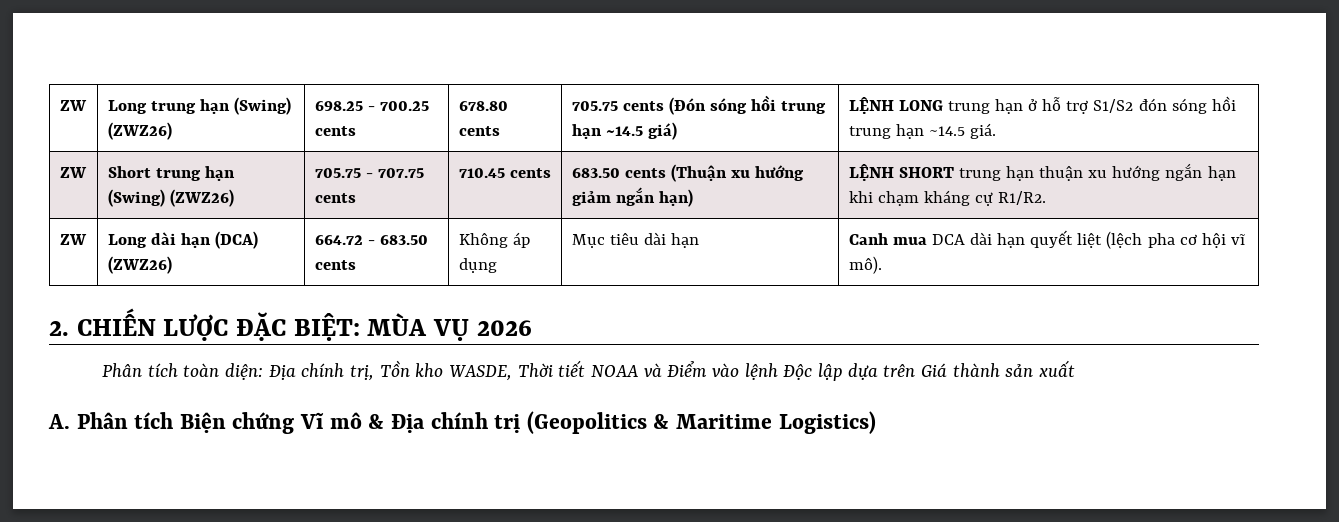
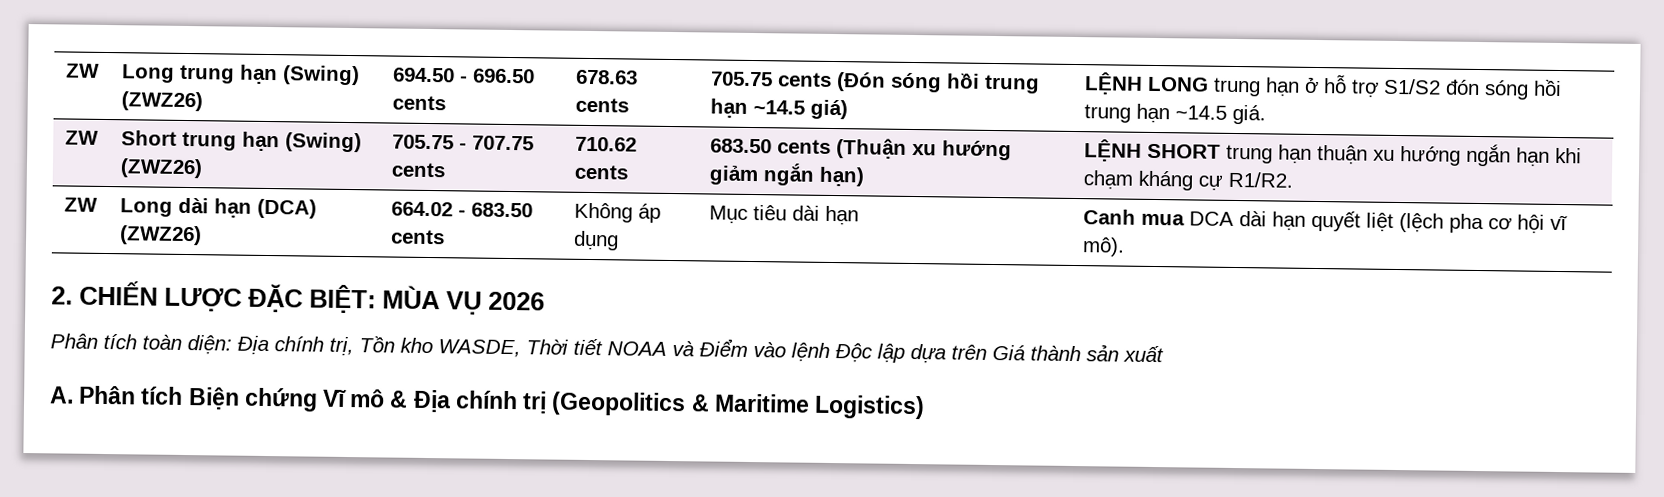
[314,101,429,111] [314,126,356,136] [458,101,508,111] 698.25 - 700.25 cents | 678.80 -> [392,67,535,84] [391,95,446,111] [575,69,638,85] 694.50 - 696.50 cents | 678.63
[458,168,505,178] 710.45 -> [574,136,637,152] 710.62
[314,235,363,245] 664.72 -> [390,201,453,217] 664.02

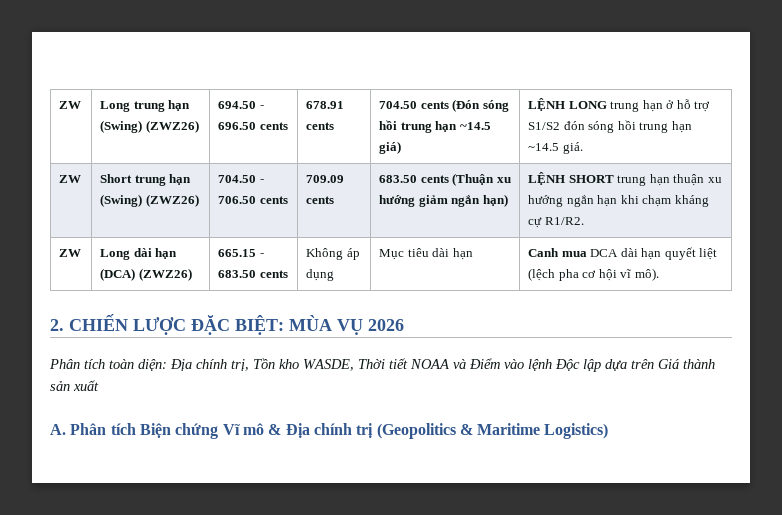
[575,69,638,85] [574,97,629,113] [710,71,773,87] 678.63 cents | 705.75 -> [306,101,345,109] [306,122,335,130] [379,101,418,109] 678.91 cents | 704.50
[391,134,534,151] [390,162,446,178] [574,136,637,152] 705.75 - 707.75 cents | 710.62 -> [218,175,264,183] [218,196,288,204] [306,175,345,183] 704.50 - 706.50 cents | 709.09
[390,201,453,217] 664.02 -> [218,249,257,257] 665.15

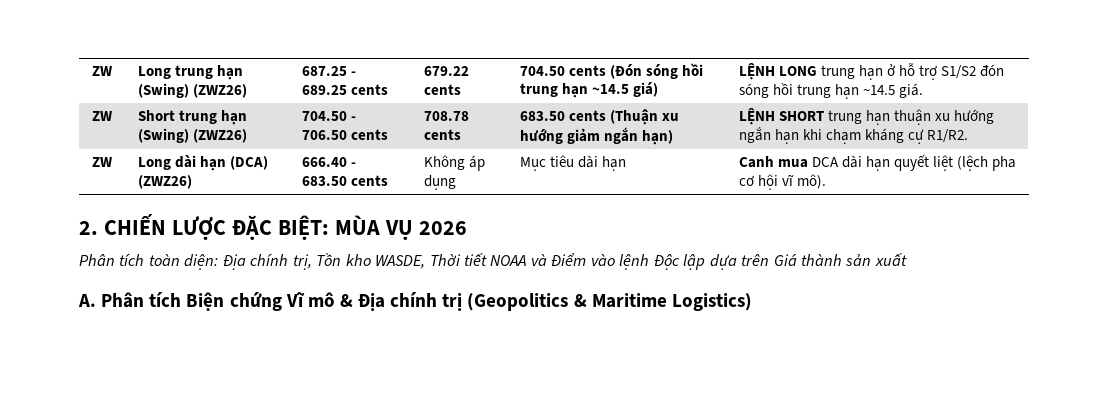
[218,101,264,109] [218,122,288,130] [306,101,345,109] 694.50 - 696.50 cents | 678.91 -> [301,66,356,76] [301,84,388,95] [423,66,469,76] 687.25 - 689.25 cents | 679.22
[306,175,345,183] 709.09 -> [423,111,469,121] 708.78
[218,249,257,257] 665.15 -> [301,157,347,167] 666.40

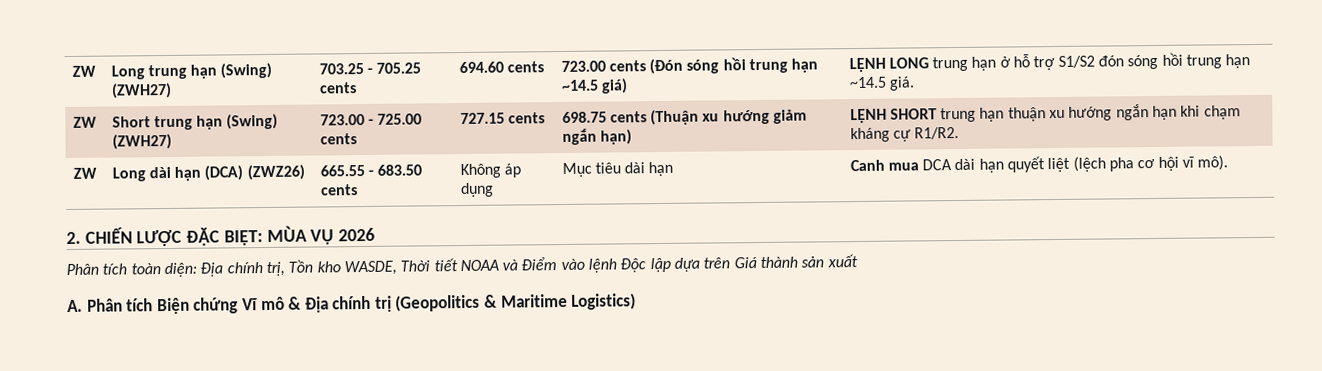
[192,84,247,98] [301,66,356,76] [301,84,388,95] [423,66,469,76] [423,84,461,95] [519,66,565,76] (ZWZ26) | 687.25 - 689.25 cents | 679.22 cents | 704.50 -> [110,82,172,99] [318,62,422,75] [318,82,357,94] [458,61,544,74] [560,60,606,73] (ZWH27) | 703.25 - 705.25 cents | 694.60 cents | 723.00
[192,129,247,143] [301,111,356,121] [301,129,388,140] [423,111,469,121] [423,129,461,140] [519,111,565,121] (ZWZ26) | 704.50 - 706.50 cents | 708.78 cents | 683.50 -> [111,133,172,150] [319,113,423,126] [319,133,357,145] [459,112,545,125] [561,111,607,124] (ZWH27) | 723.00 - 725.00 cents | 727.15 cents | 698.75
[301,157,347,167] 666.40 -> [319,164,365,177] 665.55

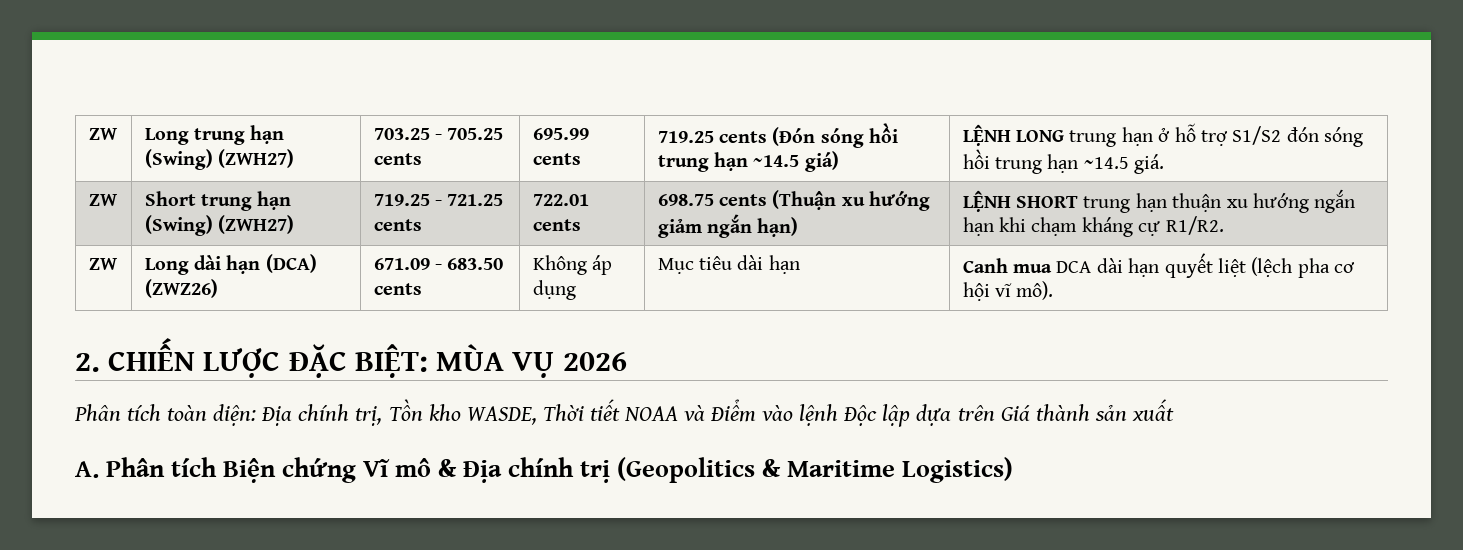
[458,61,544,74] [560,60,606,73] 694.60 cents | 723.00 -> [532,128,589,140] [532,153,581,165] [657,131,714,143] 695.99 cents | 719.25
[319,113,423,126] [319,133,357,145] [459,112,505,125] 723.00 - 725.00 cents | 727.15 -> [373,194,504,206] [373,219,422,231] [532,194,589,206] 719.25 - 721.25 cents | 722.01
[319,164,365,177] 665.55 -> [373,258,430,270] 671.09

